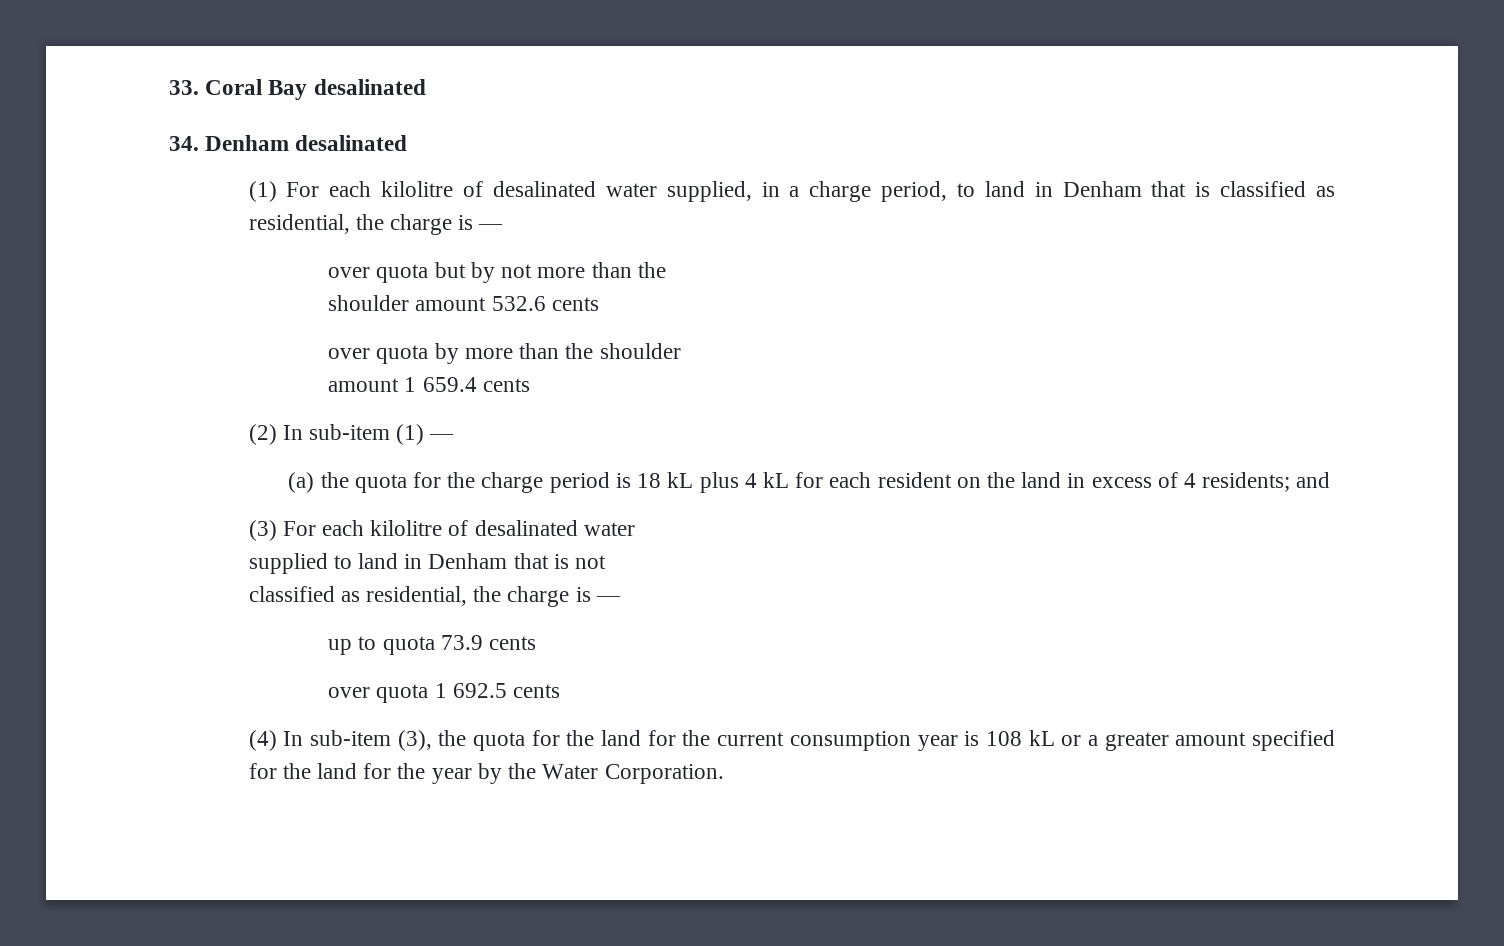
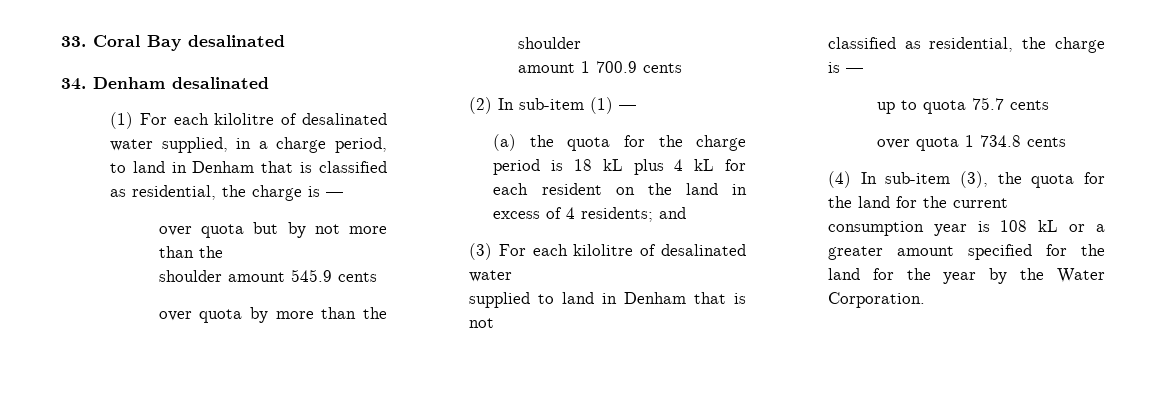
[491,296,546,311] 532.6 -> [290,269,332,282] 545.9
[422,377,477,392] 659.4 -> [595,61,637,73] 700.9
[440,635,483,650] 73.9 -> [971,97,1004,110] 75.7
[452,683,507,698] 692.5 -> [979,135,1021,147] 734.8

